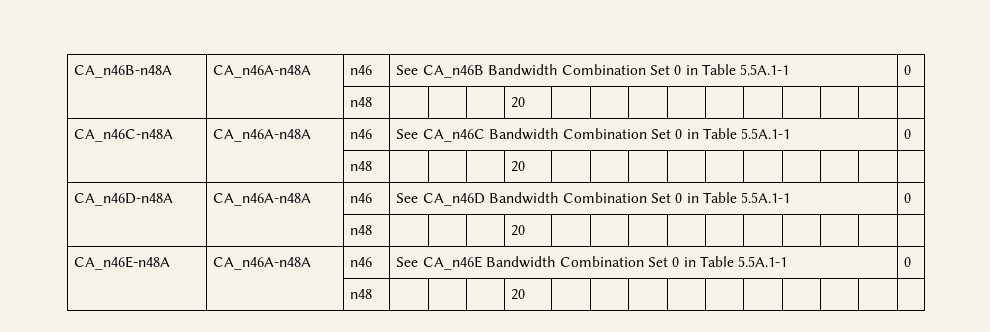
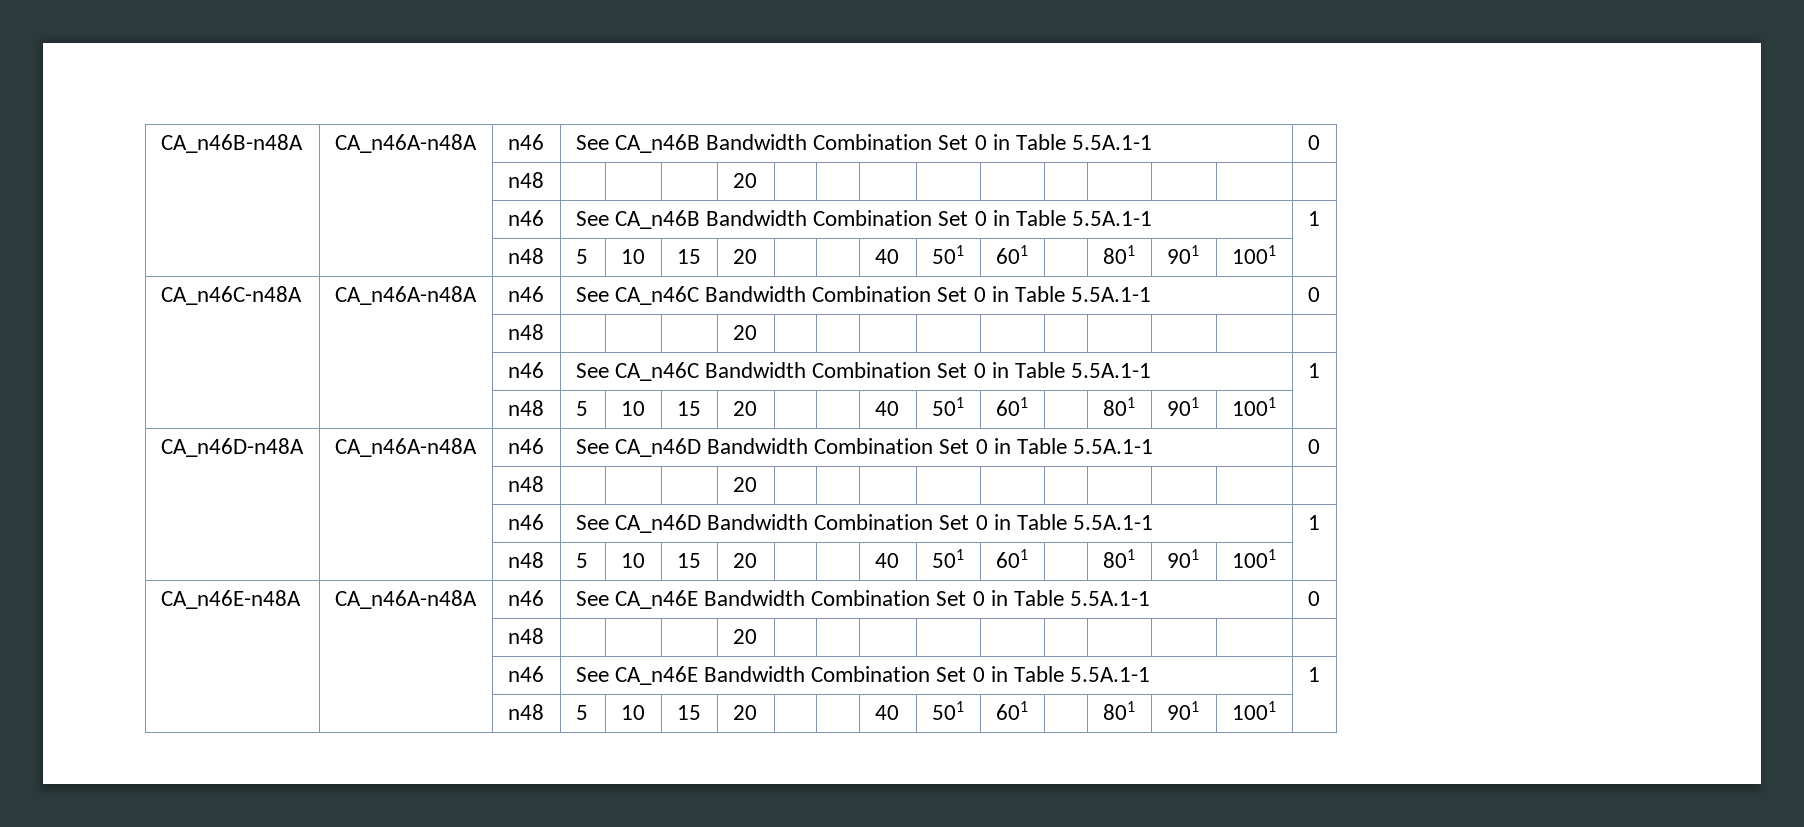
(526, 102) none -> [507,210,544,226] [575,210,1153,229] [1307,211,1320,226] [507,248,544,264] [575,249,588,264] [620,249,645,264] [676,249,701,264] [732,249,757,264] [874,249,899,264] [931,245,964,264] [995,245,1028,264] [1102,245,1135,264] [1166,245,1199,264] [1231,245,1276,264] // | | n46 | See CA_n46B Bandwidth Combination Set 0 in Table 5.5A.1-1 | 1 // | | n48 | 5 | 10 | 15 | 20 | | | 40 | 501 | 601 | | 801 | 901 | 1001 |
(526, 166) none -> [507,362,544,378] [575,362,1152,381] [1307,363,1320,378] [507,400,544,416] [575,401,588,416] [620,401,645,416] [676,401,701,416] [732,401,757,416] [874,401,899,416] [931,397,964,416] [995,397,1028,416] [1102,397,1135,416] [1166,397,1199,416] [1231,397,1276,416] // | | n46 | See CA_n46C Bandwidth Combination Set 0 in Table 5.5A.1-1 | 1 // | | n48 | 5 | 10 | 15 | 20 | | | 40 | 501 | 601 | | 801 | 901 | 1001 |
(526, 230) none -> [507,514,544,530] [575,514,1154,533] [1307,515,1320,530] [507,552,544,568] [575,553,588,568] [620,553,645,568] [676,553,701,568] [732,553,757,568] [874,553,899,568] [931,549,964,568] [995,549,1028,568] [1102,549,1135,568] [1166,549,1199,568] [1231,549,1276,568] // | | n46 | See CA_n46D Bandwidth Combination Set 0 in Table 5.5A.1-1 | 1 // | | n48 | 5 | 10 | 15 | 20 | | | 40 | 501 | 601 | | 801 | 901 | 1001 |
(526, 294) none -> [507,666,544,682] [575,666,1151,685] [1307,667,1320,682] [507,704,544,720] [575,705,588,720] [620,705,645,720] [676,705,701,720] [732,705,757,720] [874,705,899,720] [931,701,964,720] [995,701,1028,720] [1102,701,1135,720] [1166,701,1199,720] [1231,701,1276,720] // | | n46 | See CA_n46E Bandwidth Combination Set 0 in Table 5.5A.1-1 | 1 // | | n48 | 5 | 10 | 15 | 20 | | | 40 | 501 | 601 | | 801 | 901 | 1001 |

